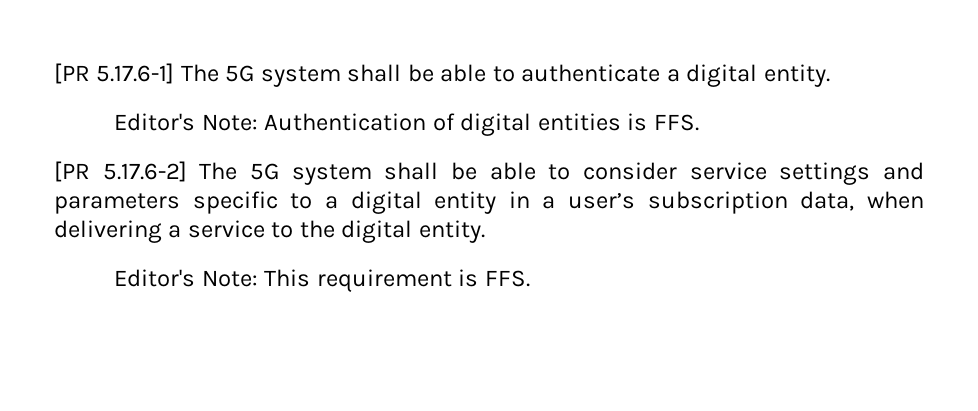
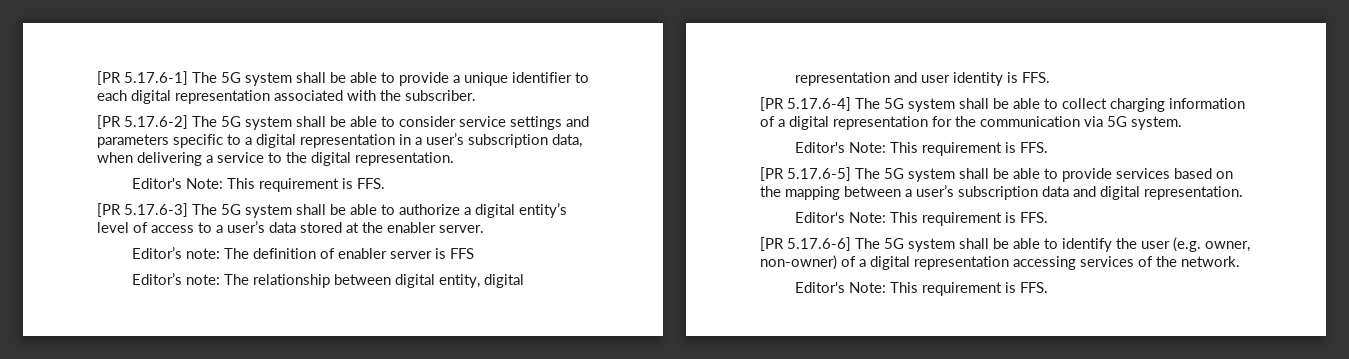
[521,64,830,87] [114,113,699,136] authenticate a digital entity. // Editor's Note: Authentication of digital entities is FFS. -> [399,72,589,86] [97,90,476,104] provide a unique identifier to each digital representation associated with the subscriber.
[434,191,497,214] entity -> [300,134,395,148] representation
[418,220,485,243] [114,269,530,292] entity. // Editor's Note: This requirement is FFS. -> [355,152,454,166] [132,178,386,192] [97,203,567,218] [97,221,484,233] [132,247,475,259] [132,273,525,288] [795,72,1051,86] [760,97,1245,112] [760,116,1182,130] [795,142,1049,156] [760,167,1233,182] [760,185,1243,200] [795,212,1049,226] [760,237,1250,252] [760,255,1240,270] [795,282,1049,296] representation. // Editor's Note: This requirement is FFS. // [PR 5.17.6-3] The 5G system shall be able to authorize a digital entity’s level of access to a user’s data stored at the enabler server. // Editor’s note: The definition of enabler server is FFS // Editor’s note: The relationship between digital entity, digital representation and user identity is FFS. // [PR 5.17.6-4] The 5G system shall be able to collect charging information of a digital representation for the communication via 5G system. // Editor's Note: This requirement is FFS. // [PR 5.17.6-5] The 5G system shall be able to provide services based on the mapping between a user’s subscription data and digital representation. // Editor's Note: This requirement is FFS. // [PR 5.17.6-6] The 5G system shall be able to identify the user (e.g. owner, non-owner) of a digital representation accessing services of the network. // Editor's Note: This requirement is FFS.

